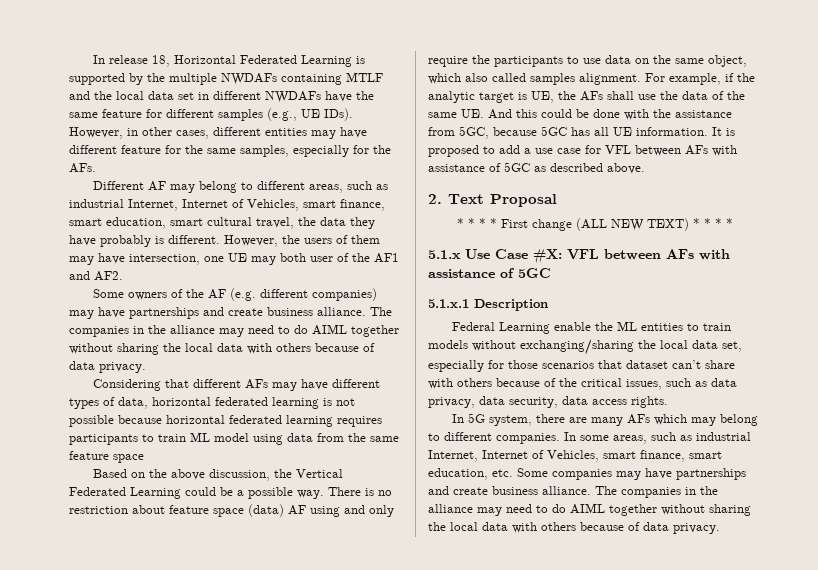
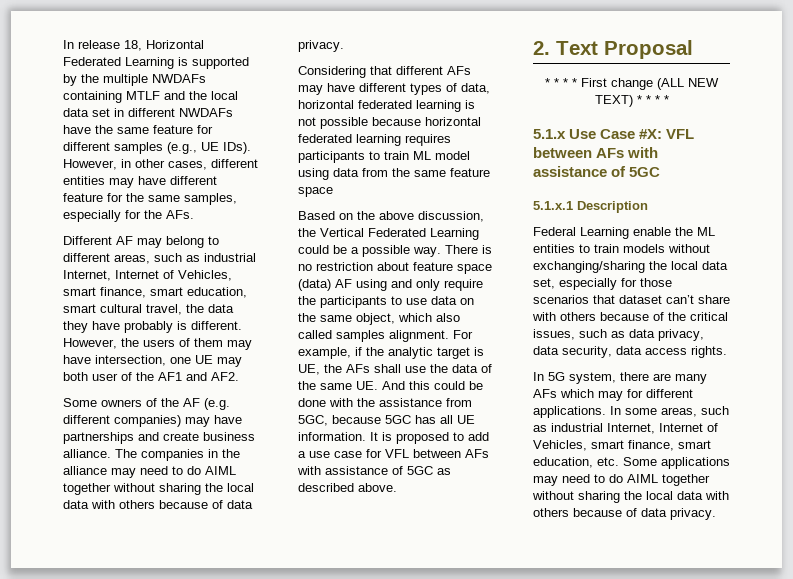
[720,414,759,426] [428,432,560,444] belong to different companies. -> [627,389,693,398] [533,406,606,418] for different applications.
[552,468,746,480] [428,486,718,498] [428,504,473,513] companies may have partnerships and create business alliance. The companies in the alliance -> [661,457,730,469] applications

